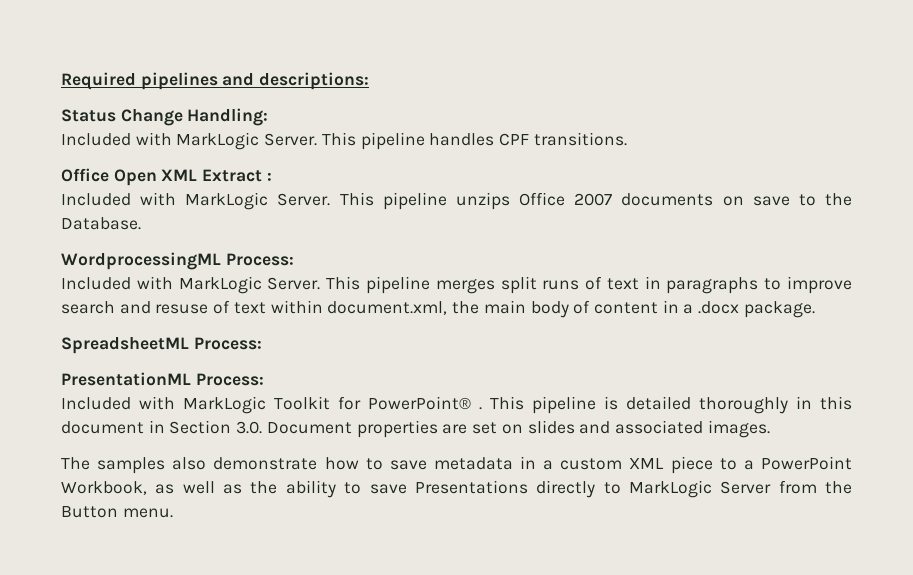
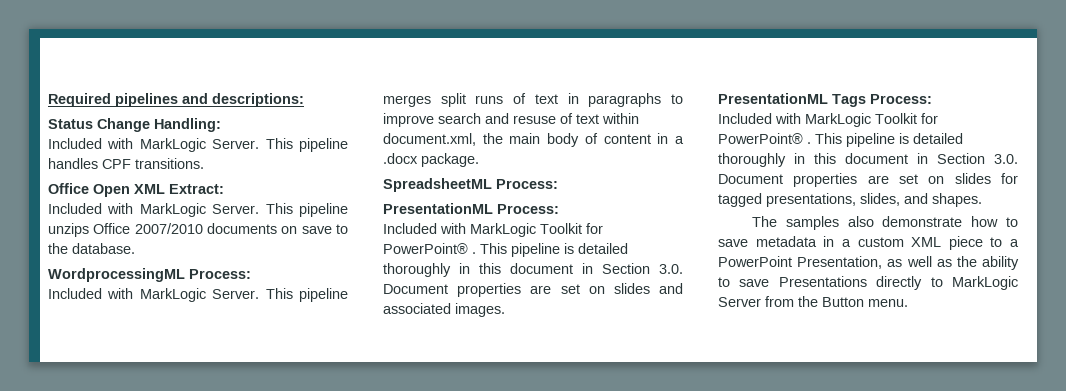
[202,169,272,182] Extract : -> [169,184,224,194] Extract:
[574,193,613,206] 2007 -> [134,223,203,234] 2007/2010
[61,217,141,230] Database. -> [72,243,135,254] database.
(770, 429) none -> [718,93,932,107] [718,113,938,127] [718,133,963,147] [718,153,1018,167] [718,173,1018,187] [718,193,982,207] // PresentationML Tags Process: // Included with MarkLogic Toolkit for PowerPoint® . This pipeline is detailed thoroughly in this document in Section 3.0. Document properties are set on slides for tagged presentations, slides, and shapes.
[61,481,147,495] Workbook, -> [797,256,883,269] Presentation,

